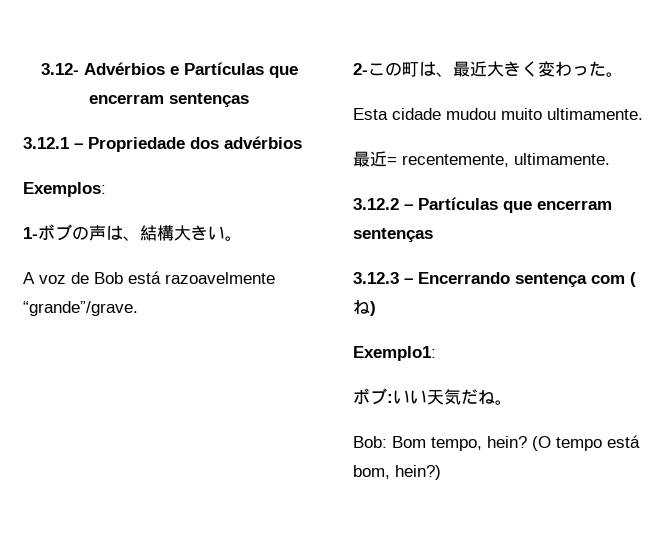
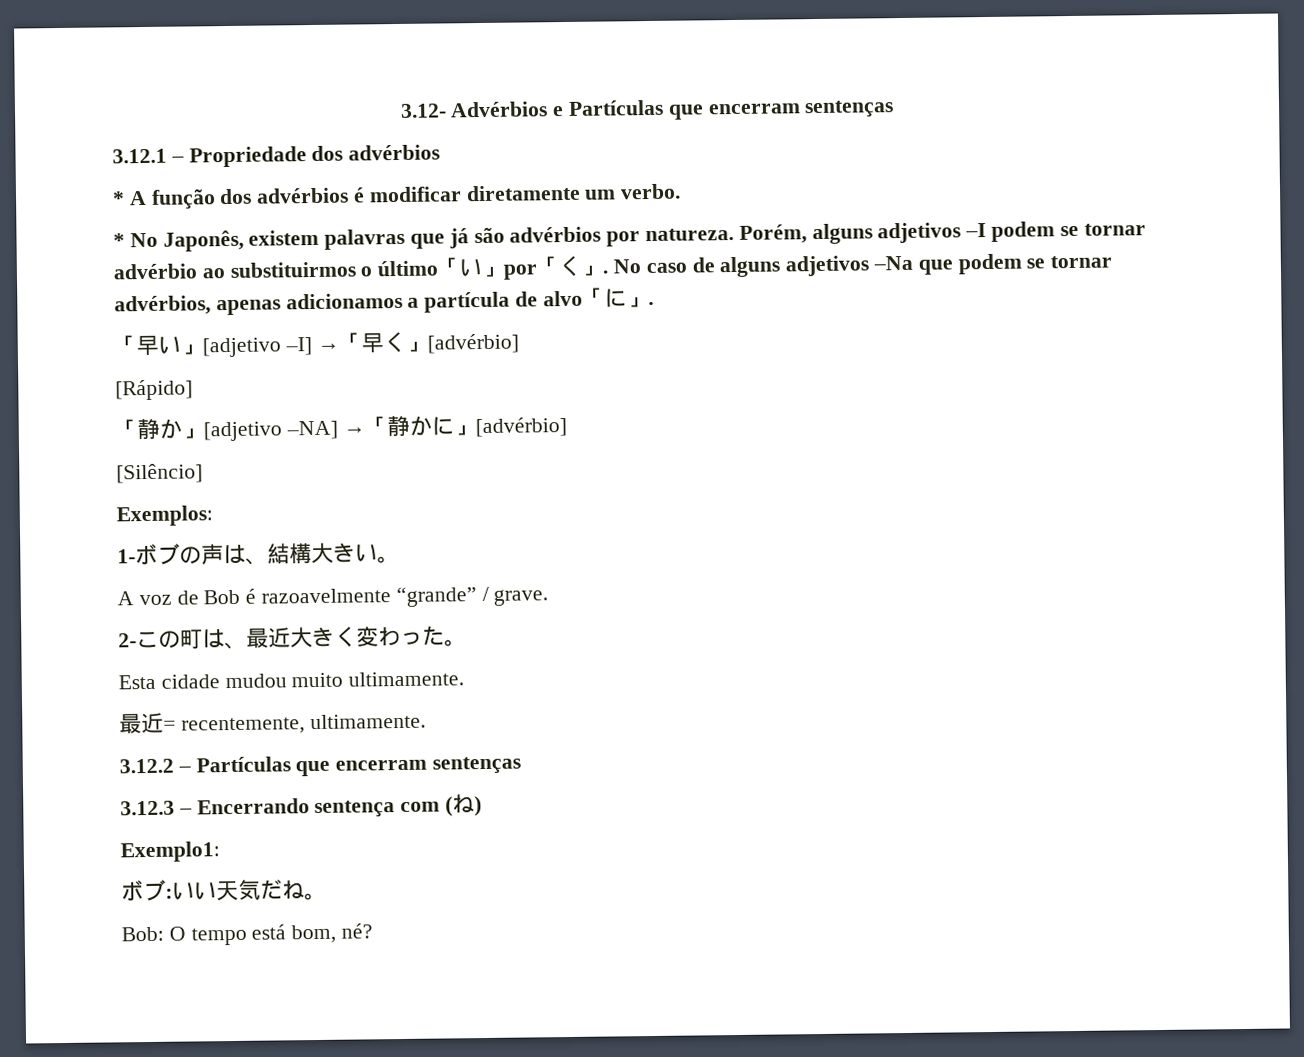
(302, 142) none -> [112,183,682,210] [113,221,1146,252] [113,253,1113,280] [114,287,654,316] [114,331,519,358] [115,379,193,401] [115,415,567,442] [116,463,203,484] // * A função dos advérbios é modificar diretamente um verbo. // * No Japonês, existem palavras que já são advérbios por natureza. Porém, alguns adjetivos –I podem se tornar advérbio ao substituirmos o último「い」por「く」. No caso de alguns adjetivos –Na que podem se tornar advérbios, apenas adicionamos a partícula de alvo「に」. // 「早い」[adjetivo –I] →「早く」[advérbio] // [Rápido] // 「静か」[adjetivo –NA] →「静かに」[advérbio] // [Silêncio]
[128,271,275,284] [23,301,138,316] está razoavelmente “grande”/grave. -> [245,586,549,608] é razoavelmente “grande” / grave.
[392,436,551,451] Bom tempo, hein? (O -> [168,926,186,941] O
[395,465,441,480] hein?) -> [341,923,374,939] né?

